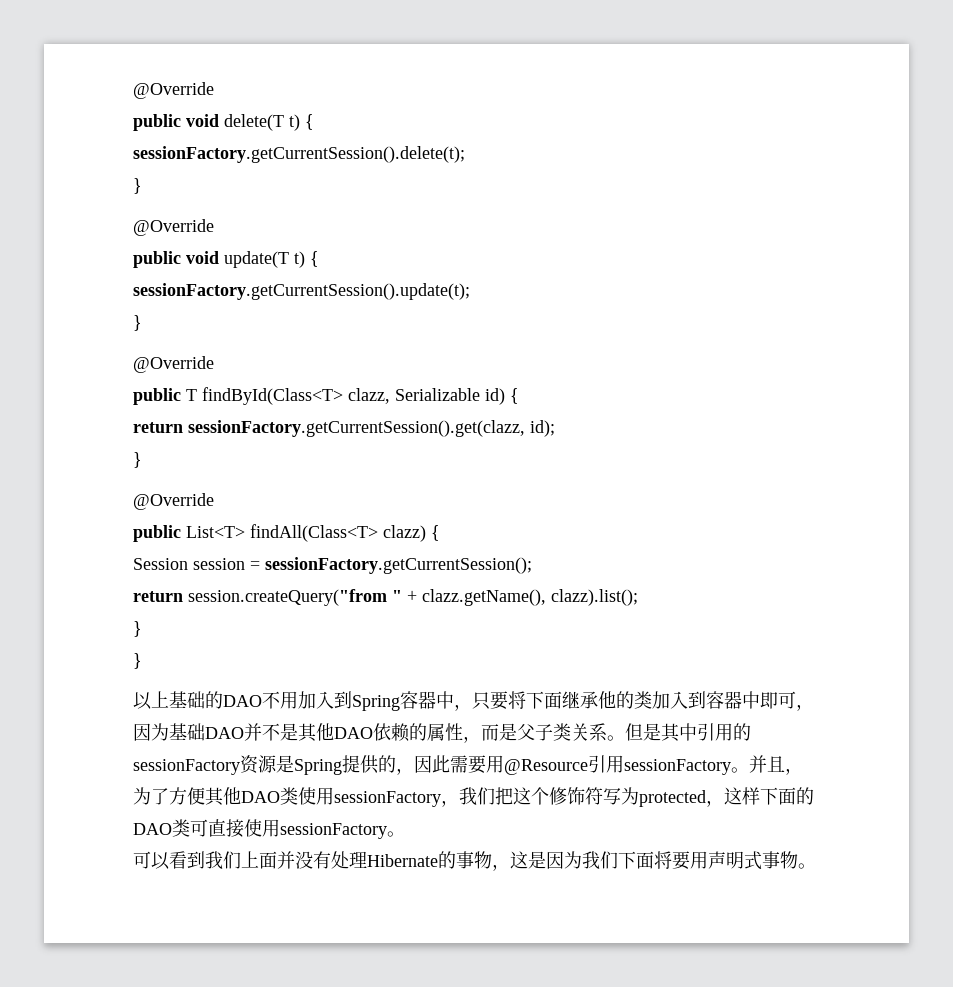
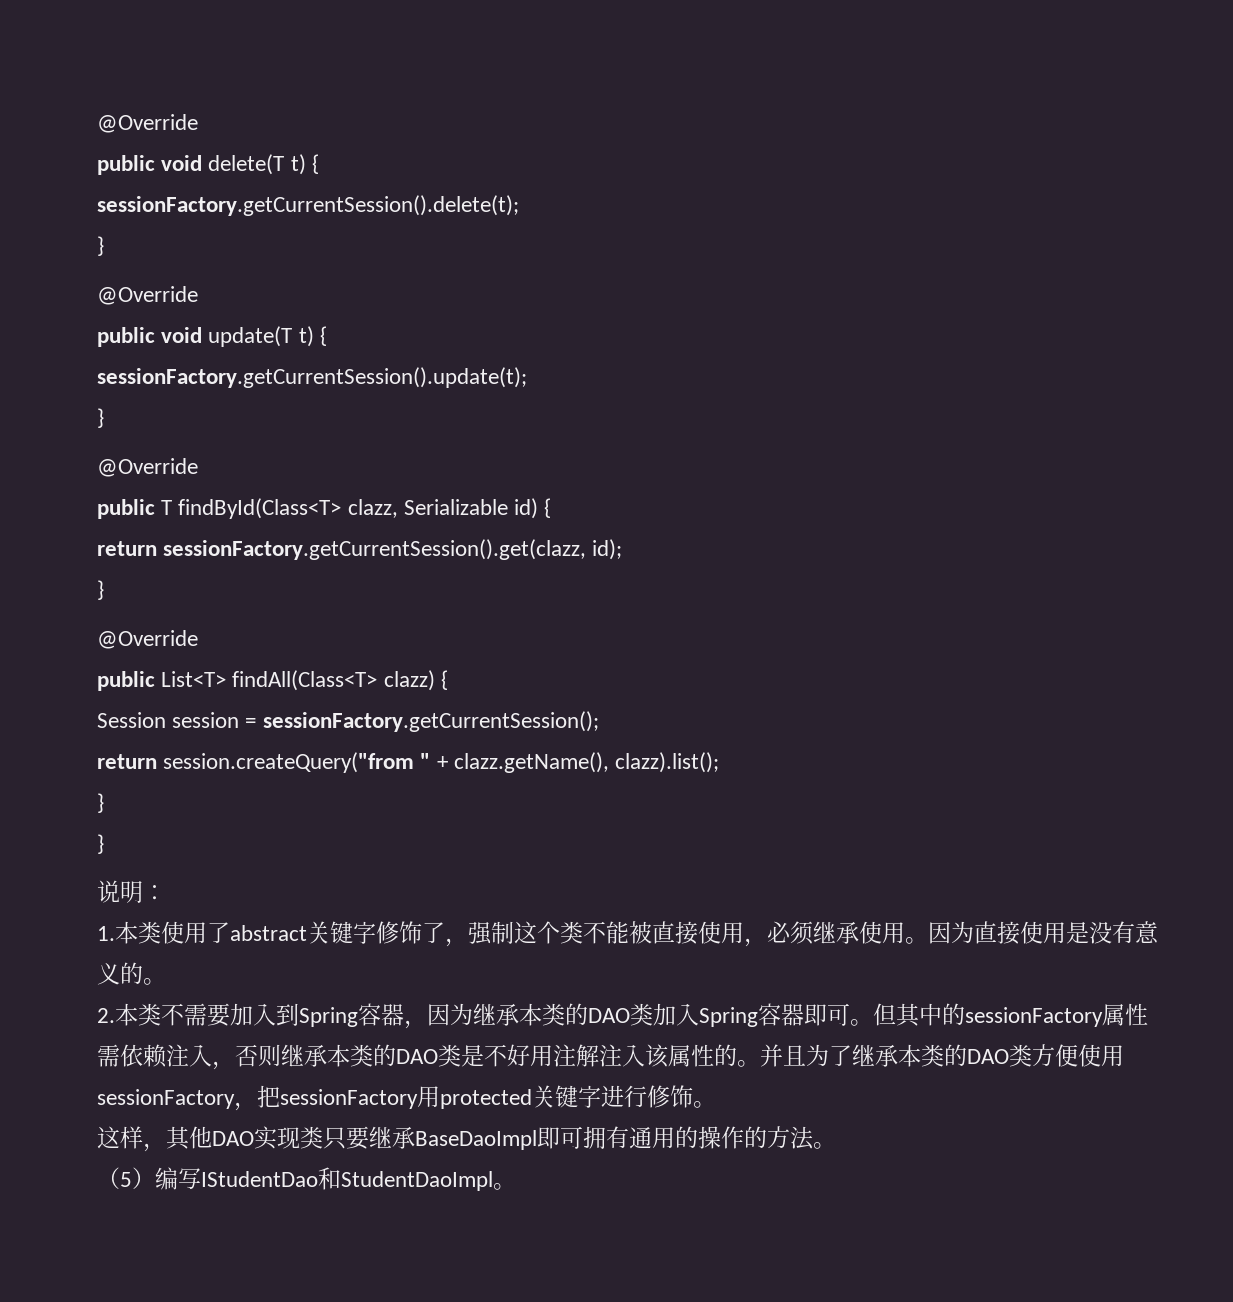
[133,691,814,711] [133,723,751,743] [133,755,803,775] [133,787,814,807] [133,819,405,839] [133,851,798,871] 以上基础的DAO不用加入到Spring容器中，只要将下面继承他的类加入到容器中即可，因为基础DAO并不是其他DAO依赖的属性，而是父子类关系。但是其中引用的sessionFactory资源是Spring提供的，因此需要用@Resource引用sessionFactory。并且，为了方便其他DAO类使用sessionFactory，我们把这个修饰符写为protected，这样下面的DAO类可直接使用sessionFactory。 // 可以看到我们上面并没有处理Hibernate的事物，这是因为我们下面将要用声明式事物 -> [97,880,166,903] [97,921,1159,947] [97,962,166,985] [97,1003,1148,1029] [97,1044,1124,1070] [97,1085,716,1111] [97,1126,836,1152] [97,1167,493,1191] 说明： // 1.本类使用了abstract关键字修饰了，强制这个类不能被直接使用，必须继承使用。因为直接使用是没有意义的。 // 2.本类不需要加入到Spring容器，因为继承本类的DAO类加入Spring容器即可。但其中的sessionFactory属性需依赖注入，否则继承本类的DAO类是不好用注解注入该属性的。并且为了继承本类的DAO类方便使用sessionFactory，把sessionFactory用protected关键字进行修饰。 // 这样，其他DAO实现类只要继承BaseDaoImpl即可拥有通用的操作的方法。 // （5）编写IStudentDao和StudentDaoImpl

